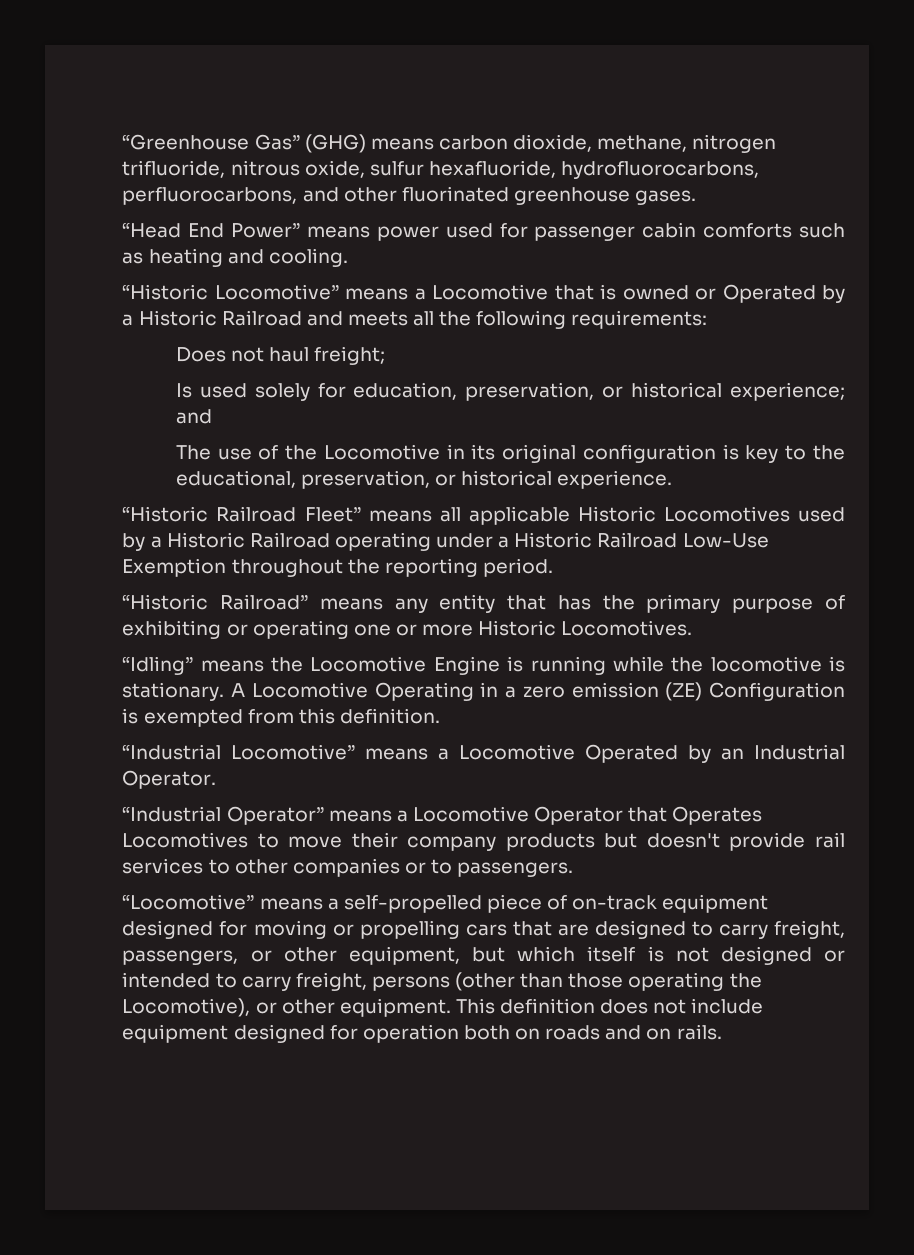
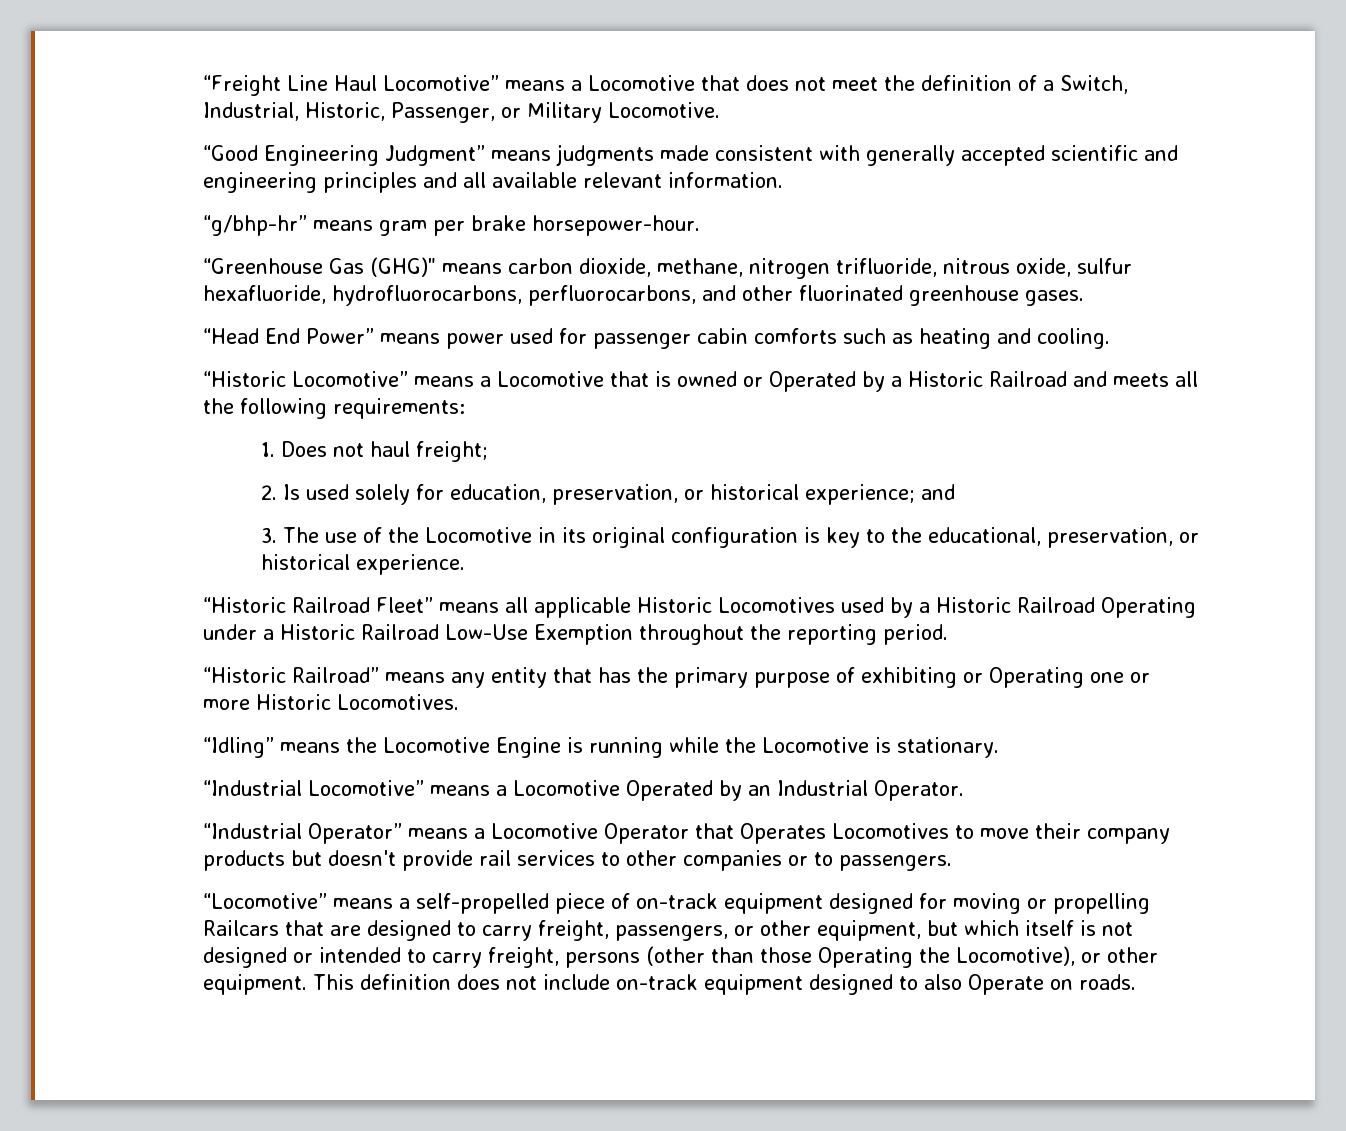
[122,134,366,153] “Greenhouse Gas” (GHG) -> [203,75,1129,96] [203,102,721,123] [203,144,1179,166] [203,172,784,193] [203,215,701,236] [203,257,437,277] “Freight Line Haul Locomotive” means a Locomotive that does not meet the definition of a Switch, Industrial, Historic, Passenger, or Military Locomotive. // “Good Engineering Judgment” means judgments made consistent with generally accepted scientific and engineering principles and all available relevant information. // “g/bhp-hr” means gram per brake horsepower-hour. // “Greenhouse Gas (GHG)"
(708, 319) none -> [261,442,276,457] 1.
(386, 355) none -> [261,485,278,500] 2.
(212, 416) none -> [261,528,278,543] 3.
[334,532,431,551] operating -> [1101,597,1197,618] Operating
[252,620,349,639] operating -> [989,667,1085,688] Operating
[710,656,822,672] locomotive -> [762,737,870,753] Locomotive
[231,682,845,701] [122,708,440,727] A Locomotive Operating in a zero emission (ZE) Configuration is exempted from this definition. -> (1000, 747) none
[465,924,507,936] cars -> [203,920,280,936] Railcars
[628,972,725,991] operating -> [818,947,914,968] Operating
[122,1024,722,1043] equipment designed for operation both on roads and on rails. -> [616,974,1137,995] on-track equipment designed to also Operate on roads.

